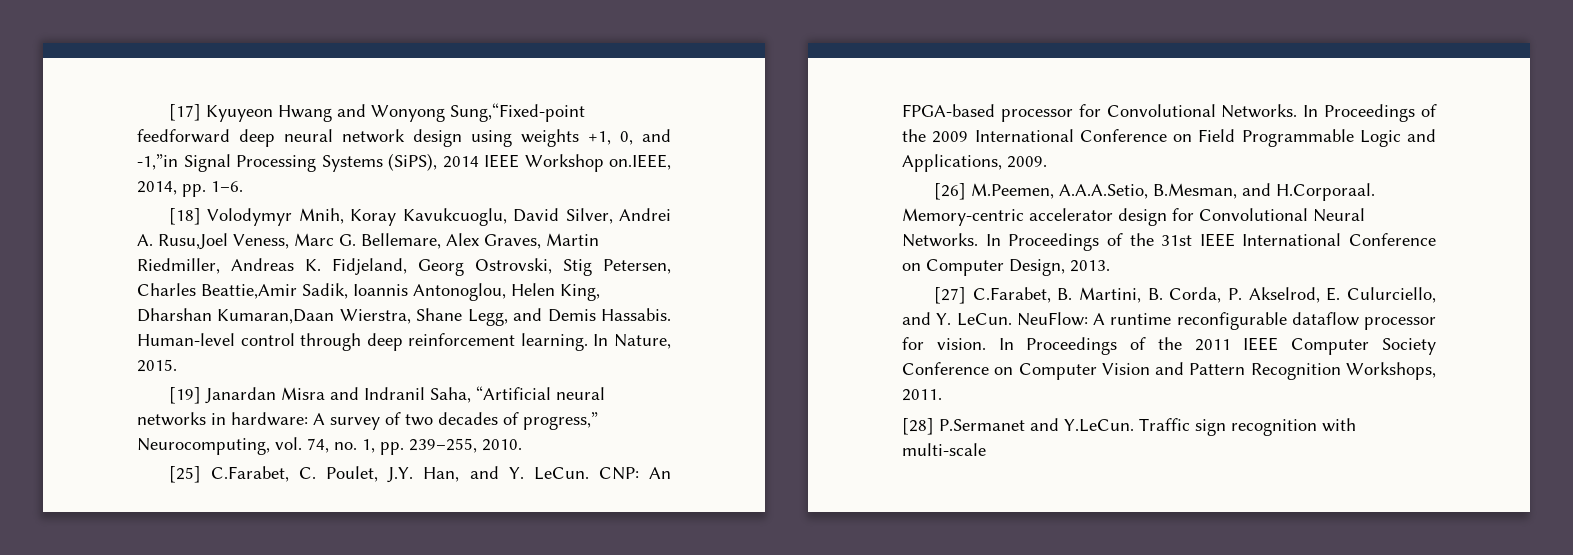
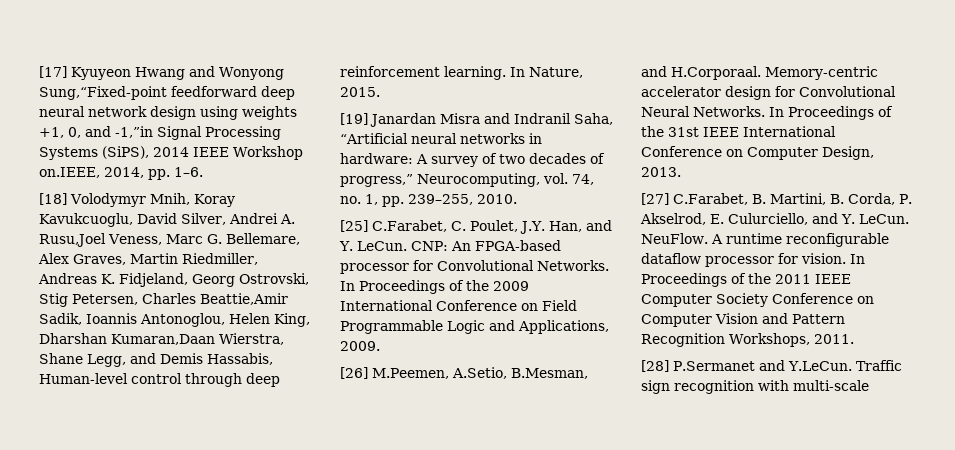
[601,308,672,321] Hassabis. -> [207,353,273,365] Hassabis,
[1058,184,1148,199] A.A.A.Setio, -> [452,367,507,379] A.Setio,
[1016,312,1088,326] NeuFlow: -> [641,233,708,244] NeuFlow.

